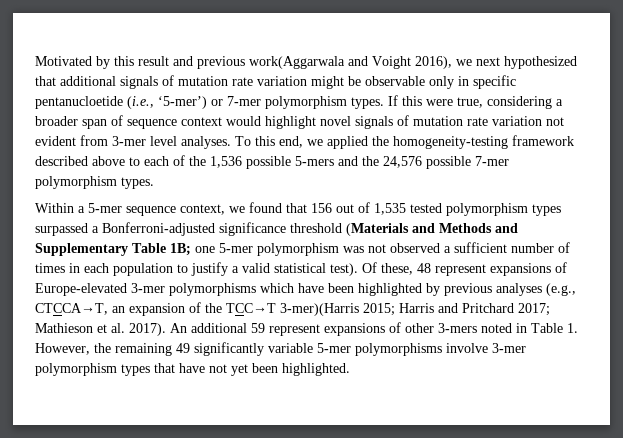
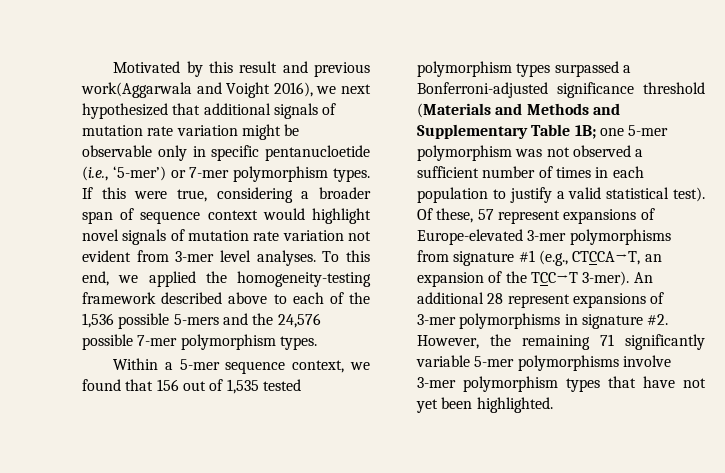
[417,263,431,273] 48 -> [477,209,494,220] 57
[260,283,542,296] which have been highlighted by previous analyses -> [417,250,535,266] from signature #1
[280,303,550,316] [35,323,166,336] 3-mer)(Harris 2015; Harris and Pritchard 2017; Mathieson et al. 2017). -> [582,271,630,286] 3-mer).
[251,322,578,336] 59 represent expansions of other 3-mers noted in Table 1. -> [487,292,665,308] [417,313,669,329] 28 represent expansions of 3-mer polymorphisms in signature #2.
[176,343,190,353] 49 -> [600,334,614,346] 71

